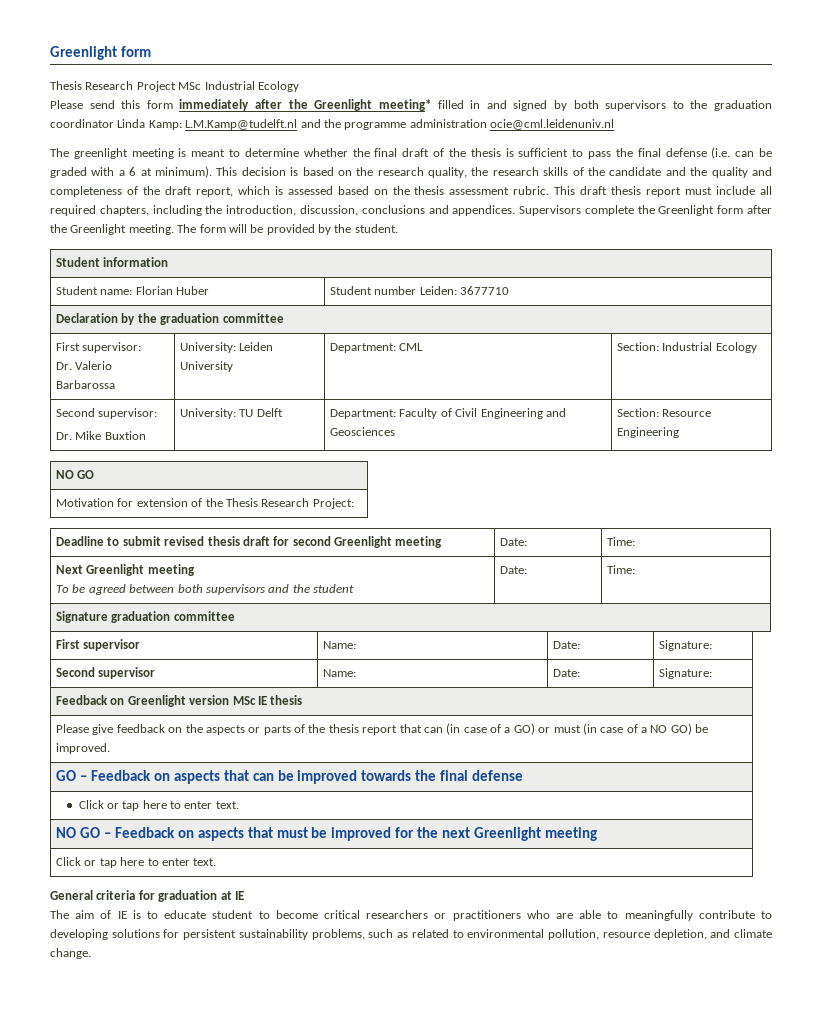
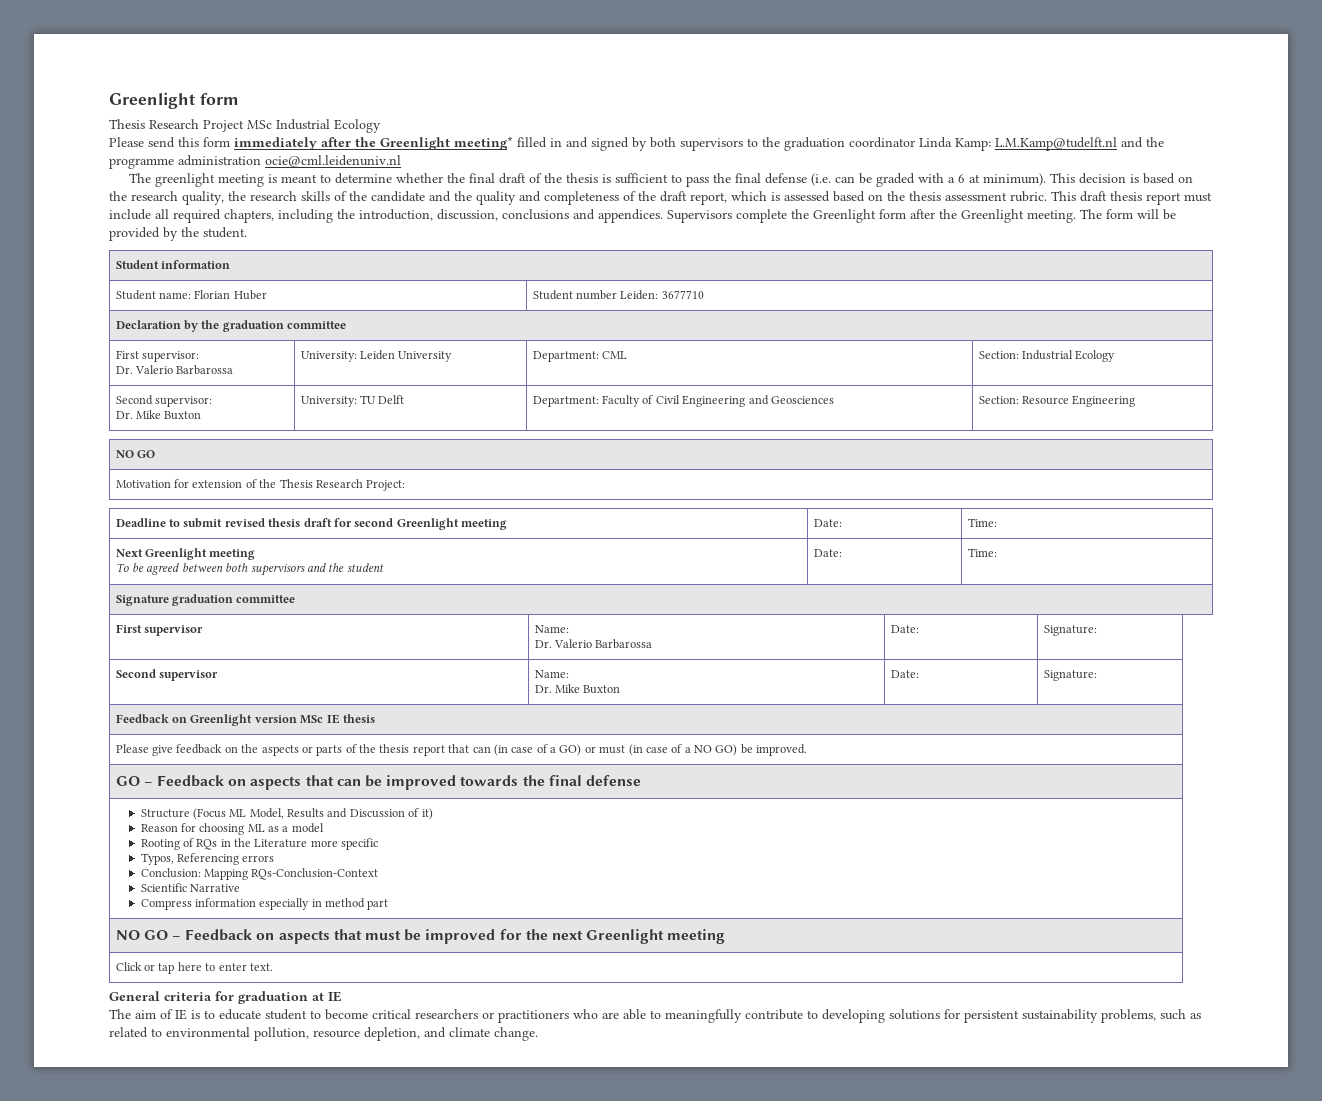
[104,431,146,440] Buxtion -> [164,411,202,420] Buxton
(357, 645) none -> [534,639,653,649] // Dr. Valerio Barbarossa
(357, 673) none -> [534,684,621,694] // Dr. Mike Buxton
[78,800,239,811] Click or tap here to enter text. -> [140,808,433,820] [140,823,324,835] [140,838,379,850] [140,853,275,865] [140,868,379,880] [140,883,240,892] [140,898,389,910] Structure (Focus ML Model, Results and Discussion of it) // Reason for choosing ML as a model // Rooting of RQs in the Literature more specific // Typos, Referencing errors // Conclusion: Mapping RQs-Conclusion-Context // Scientific Narrative // Compress information especially in method part

